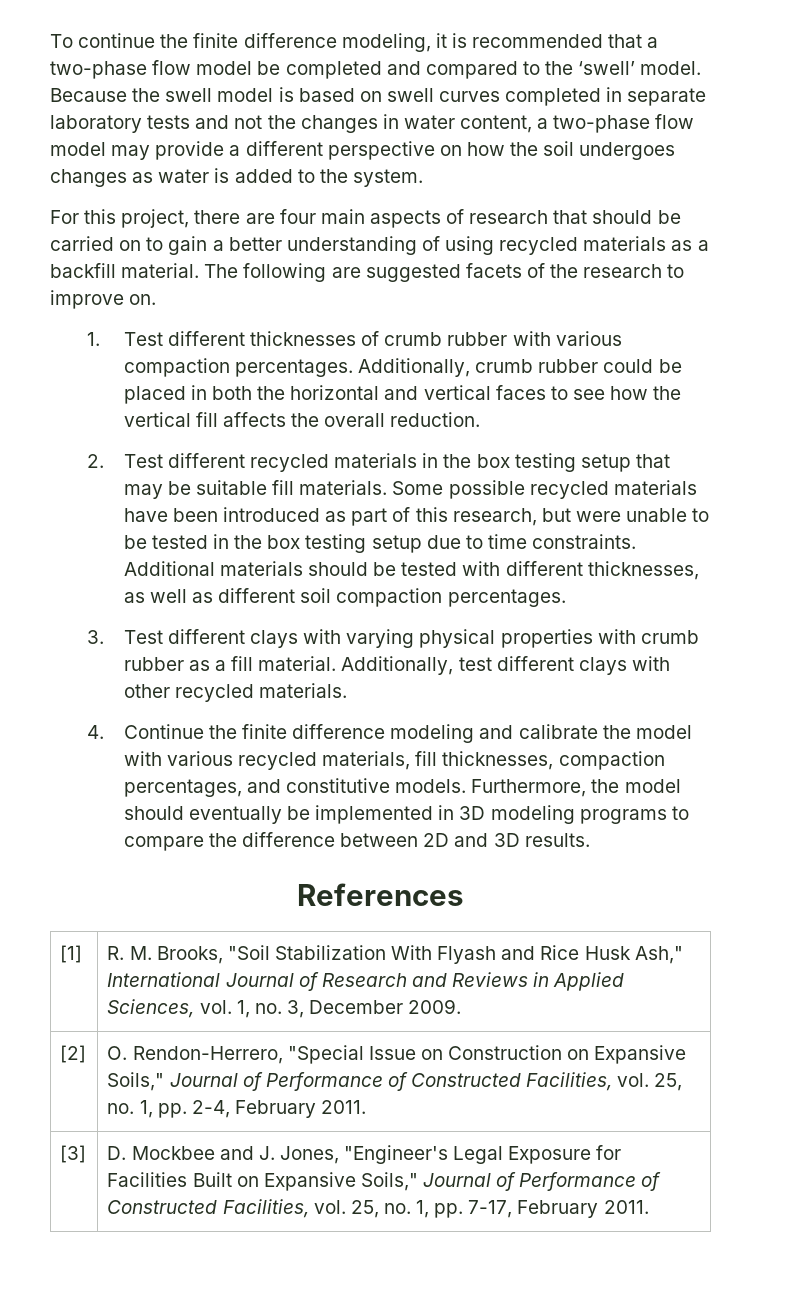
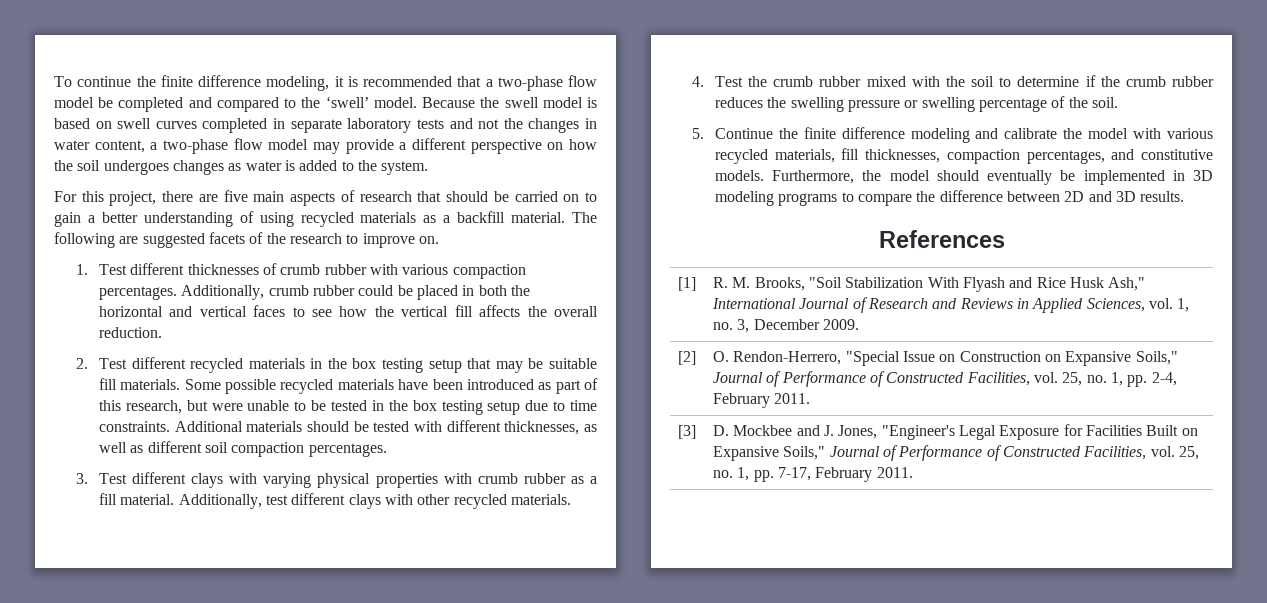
[279,209,316,224] four -> [223,190,248,202] five
(104, 732) none -> [714,75,1214,87] [714,96,1118,112] [692,128,705,139] Test the crumb rubber mixed with the soil to determine if the crumb rubber reduces the swelling pressure or swelling percentage of the soil. // 5.

